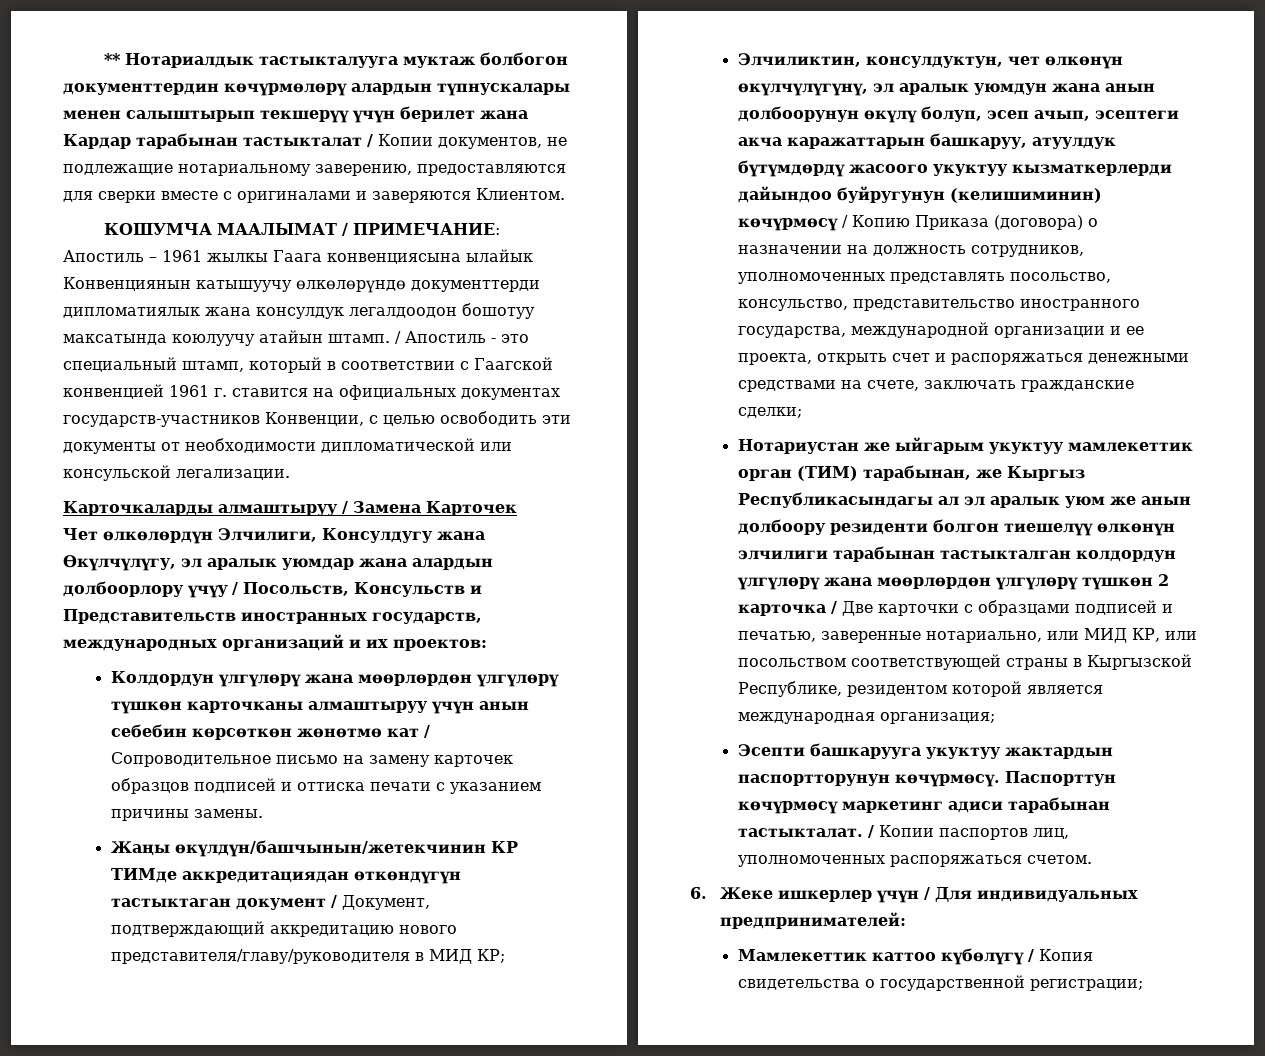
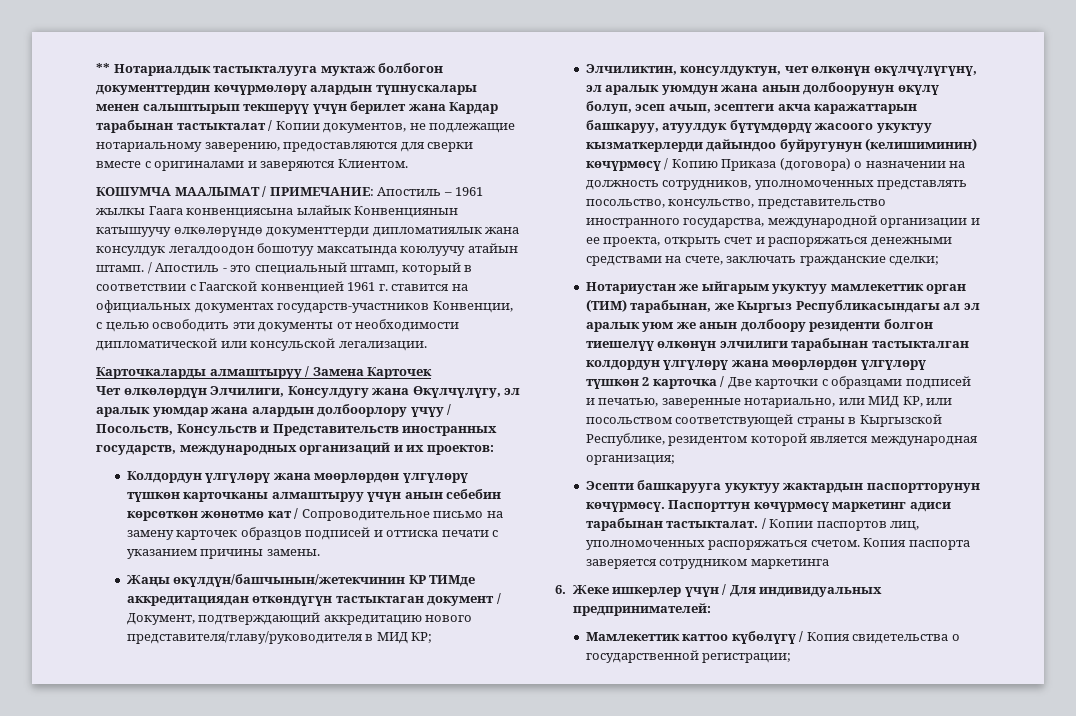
(1092, 859) none -> [863,538,970,550] [585,559,829,569] Копия паспорта заверяется сотрудником маркетинга

